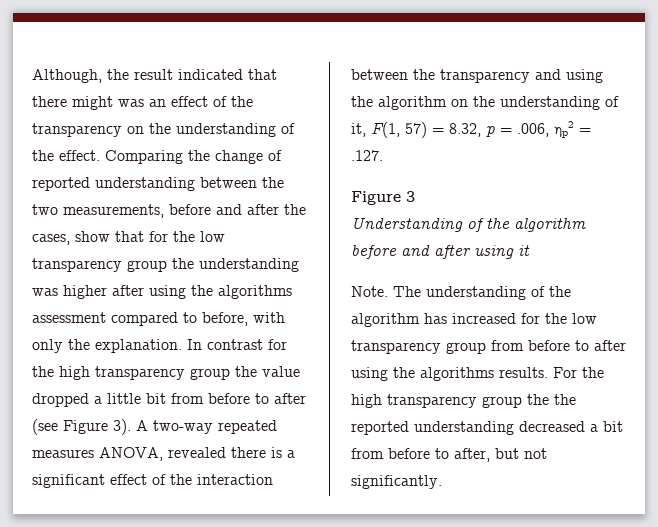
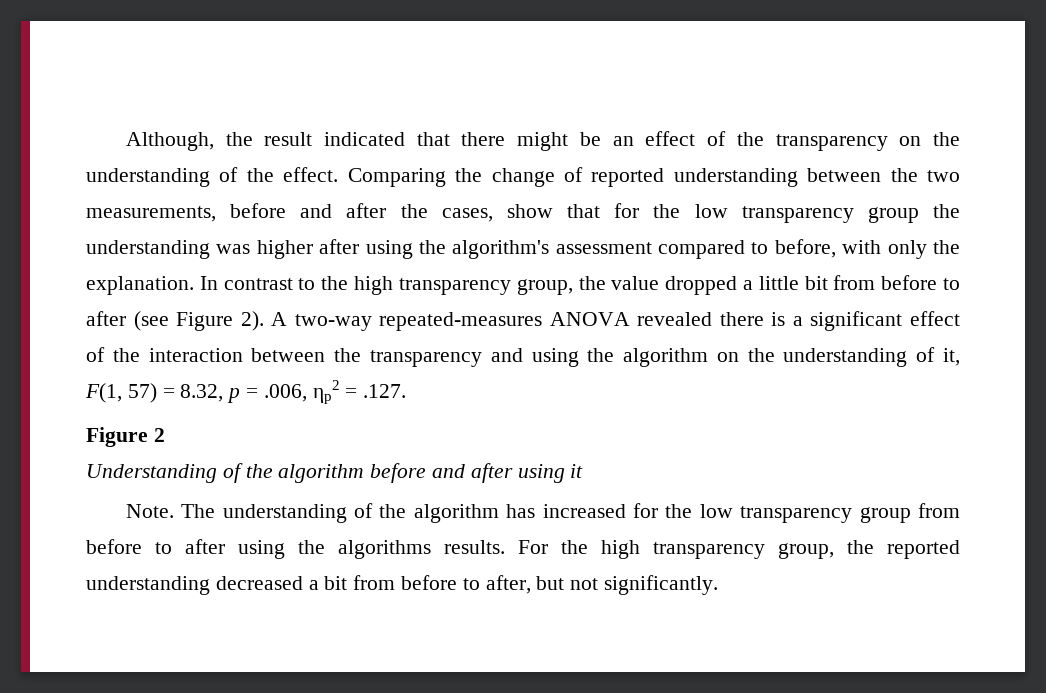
[118,99,144,107] was -> [579,132,601,146] be
[218,285,292,299] algorithms -> [452,240,550,259] algorithm's
[268,339,287,350] [32,366,230,380] for the high transparency group -> [298,276,573,295] to the high transparency group,
[113,419,131,435] 3). -> [240,311,264,331] 2).
[218,420,277,434] [32,447,163,461] repeated measures ANOVA, -> [379,312,630,331] repeated-measures ANOVA
[406,191,415,202] 3 -> [153,428,165,442] 2
[482,394,549,408] group the -> [778,543,834,559] group,

